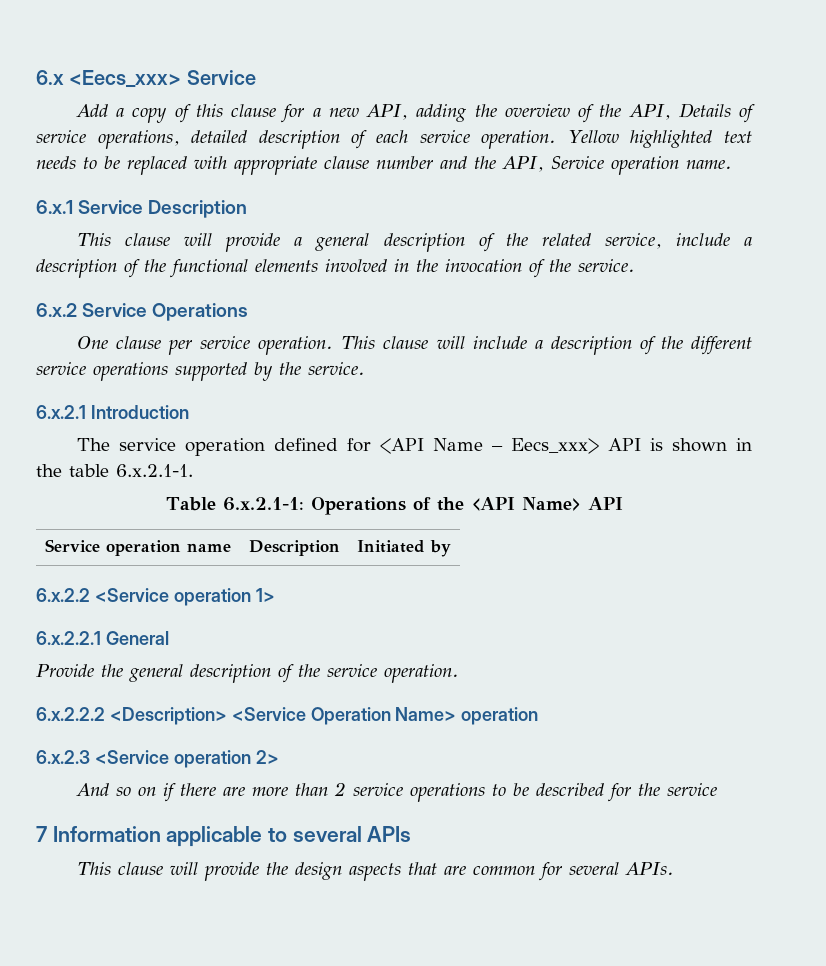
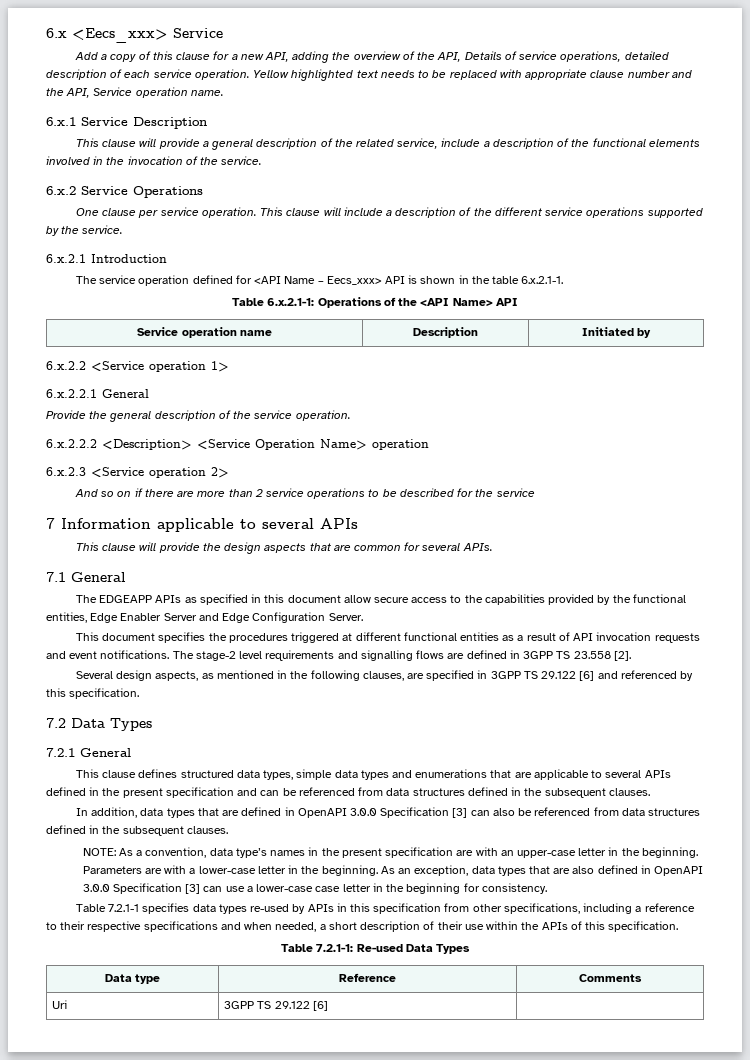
(675, 868) none -> [46,572,126,582] [75,594,686,605] [46,612,363,623] [75,632,700,643] [46,650,631,661] [75,670,694,681] [46,688,140,699] [46,718,152,731] [46,748,131,757] [75,769,671,780] [46,787,650,798] [75,807,701,818] [46,825,228,836] [82,847,698,858] [82,865,704,876] [82,883,547,894] [75,903,695,914] [46,921,679,932] [281,944,470,954] [104,974,161,984] [339,973,396,982] [579,974,642,982] [52,1000,68,1009] [224,1001,328,1011] // 7.1 General // The EDGEAPP APIs as specified in this document allow secure access to the capabilities provided by the functional entities, Edge Enabler Server and Edge Configuration Server. // This document specifies the procedures triggered at different functional entities as a result of API invocation requests and event notifications. The stage-2 level requirements and signalling flows are defined in 3GPP TS 23.558 [2]. // Several design aspects, as mentioned in the following clauses, are specified in 3GPP TS 29.122 [6] and referenced by this specification. // 7.2 Data Types // 7.2.1 General // This clause defines structured data types, simple data types and enumerations that are applicable to several APIs defined in the present specification and can be referenced from data structures defined in the subsequent clauses. // In addition, data types that are defined in OpenAPI 3.0.0 Specification [3] can also be referenced from data structures defined in the subsequent clauses. // NOTE: As a convention, data type’s names in the present specification are with an upper-case letter in the beginning. Parameters are with a lower-case letter in the beginning. As an exception, data types that are also defined in OpenAPI 3.0.0 Specification [3] can use a lower-case case letter in the beginning for consistency. // Table 7.2.1-1 specifies data types re-used by APIs in this specification from other specifications, including a reference to their respective specifications and when needed, a short description of their use within the APIs of this specification. // Table 7.2.1-1: Re-used Data Types // Data type | Reference | Comments // Uri | 3GPP TS 29.122 [6] |

